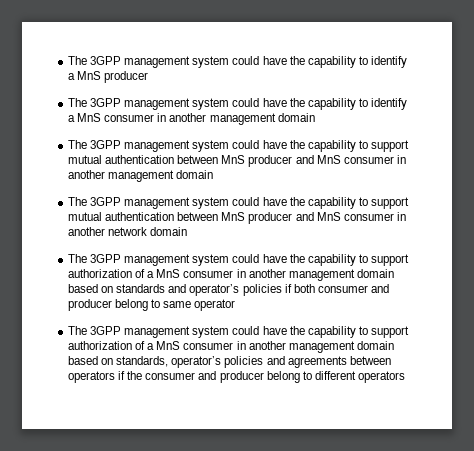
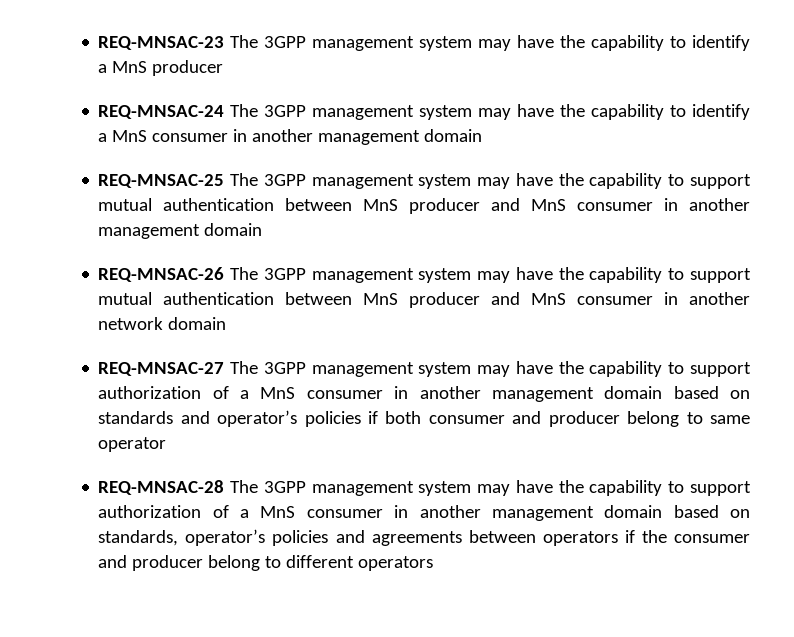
[68,56,260,68] The 3GPP management system could -> [98,35,512,51] REQ-MNSAC-23 The 3GPP management system may
[68,98,260,110] The 3GPP management system could -> [98,104,512,120] REQ-MNSAC-24 The 3GPP management system may
[68,140,260,152] The 3GPP management system could -> [98,173,511,189] REQ-MNSAC-25 The 3GPP management system may
[68,197,260,209] The 3GPP management system could -> [98,267,511,283] REQ-MNSAC-26 The 3GPP management system may
[68,254,260,266] The 3GPP management system could -> [98,361,511,377] REQ-MNSAC-27 The 3GPP management system may
[68,326,260,338] The 3GPP management system could -> [98,480,511,496] REQ-MNSAC-28 The 3GPP management system may

